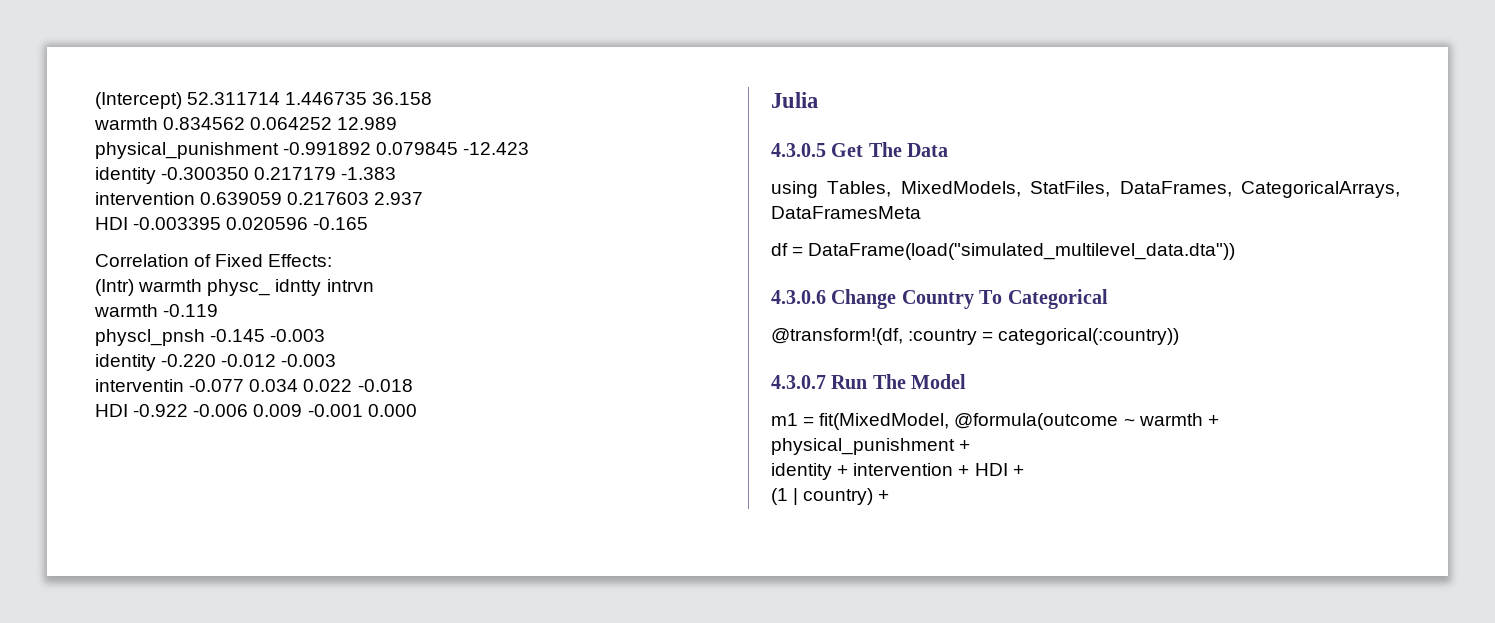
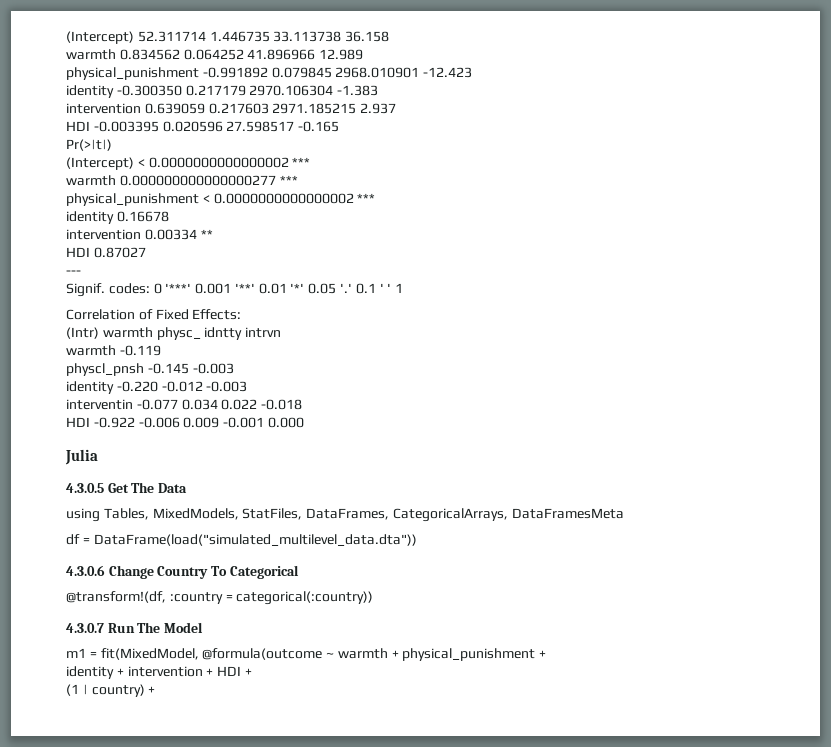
(368, 98) none -> [273,31,342,42] 33.113738
(333, 123) none -> [247,49,316,60] 41.896966
(459, 148) none -> [335,67,420,78] 2968.010901
(337, 173) none -> [249,85,334,96] 2970.106304
(370, 198) none -> [272,103,357,114] 2971.185215
(309, 223) none -> [226,121,295,132] 27.598517
(369, 223) none -> [66,139,112,151] [66,157,311,170] [66,175,298,186] [66,193,376,206] [66,211,169,224] [66,229,213,240] [66,247,146,258] [66,270,81,275] [66,283,404,297] // Pr(>|t|) // (Intercept) < 0.0000000000000002 *** // warmth 0.000000000000000277 *** // physical_punishment < 0.0000000000000002 *** // identity 0.16678 // intervention 0.00334 ** // HDI 0.87027 // --- // Signif. codes: 0 '***' 0.001 '**' 0.01 '*' 0.05 '.' 0.1 ' ' 1

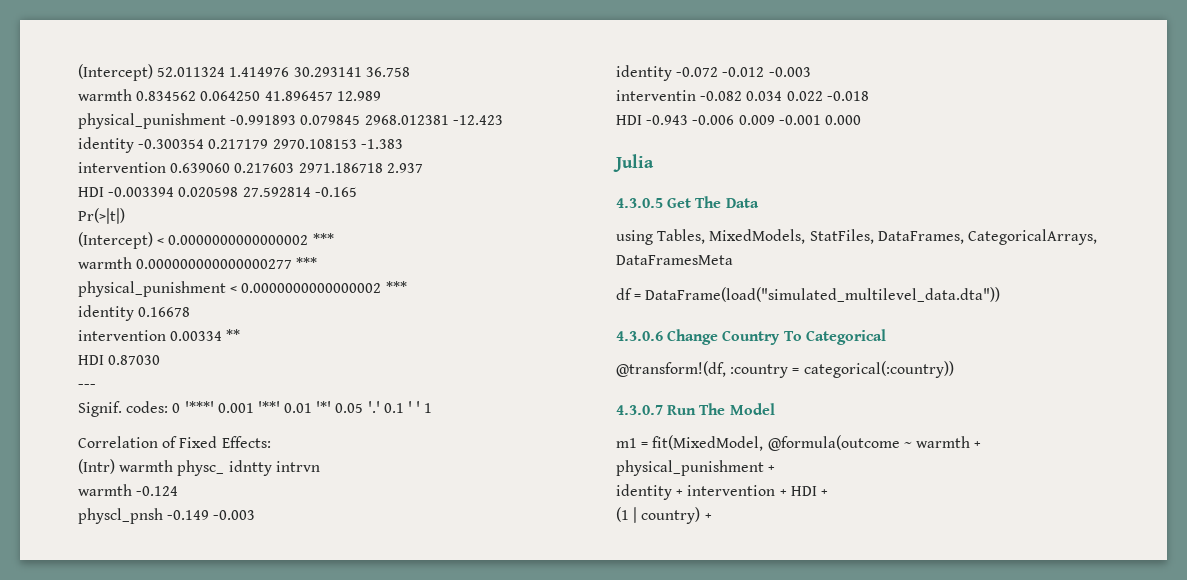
[66,31,390,44] (Intercept) 52.311714 1.446735 33.113738 36.158 -> [78,64,410,81] (Intercept) 52.011324 1.414976 30.293141 36.758
[183,49,316,60] 0.064252 41.896966 -> [200,91,333,101] 0.064250 41.896457
[202,67,420,78] -0.991892 0.079845 2968.010901 -> [230,115,449,125] -0.991893 0.079845 2968.012381
[116,85,334,96] -0.300350 0.217179 2970.106304 -> [138,139,357,149] -0.300354 0.217179 2970.108153
[144,103,357,114] 0.639059 0.217603 2971.185215 -> [170,163,383,173] 0.639060 0.217603 2971.186718
[93,121,295,132] -0.003395 0.020596 27.598517 -> [108,187,311,197] -0.003394 0.020598 27.592814
[93,247,146,258] 0.87027 -> [108,355,161,365] 0.87030
[119,345,161,356] -0.119 -> [136,486,179,496] -0.124
[147,363,189,374] -0.145 -> [167,510,210,520] -0.149
[116,381,158,392] -0.220 -> [676,67,719,77] -0.072
[136,399,178,410] -0.077 -> [700,91,743,101] -0.082
[93,417,135,428] -0.922 -> [646,115,689,125] -0.943

